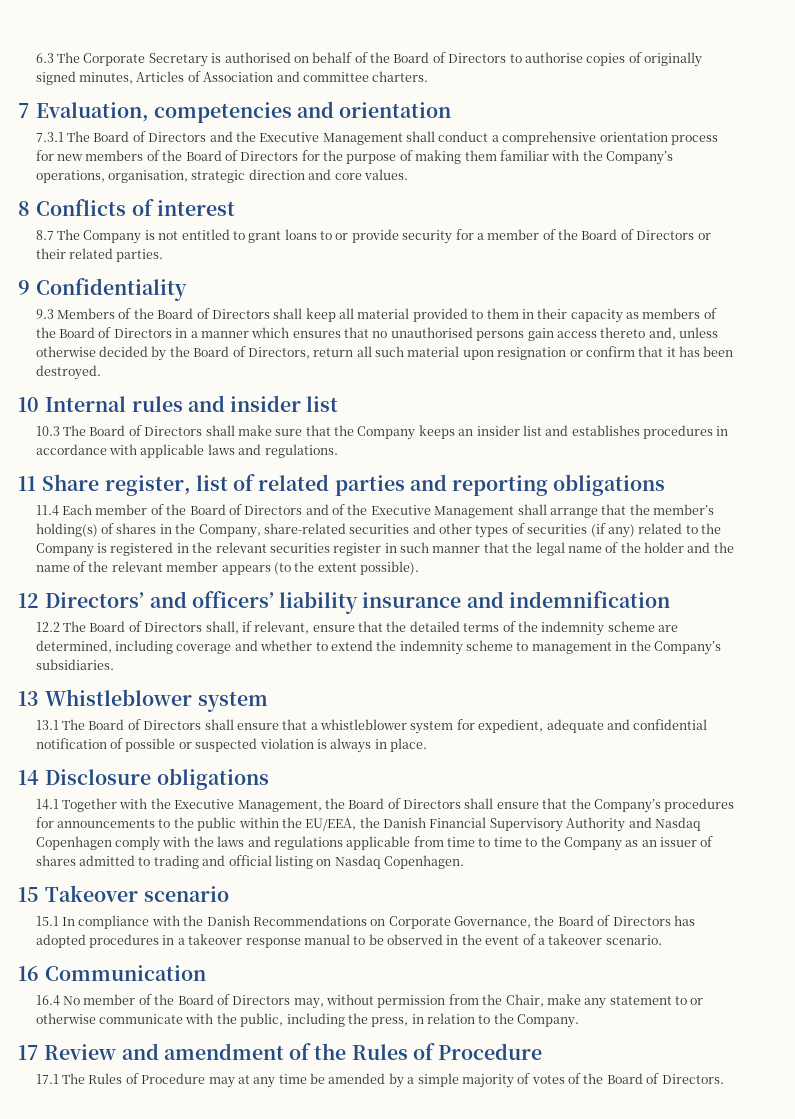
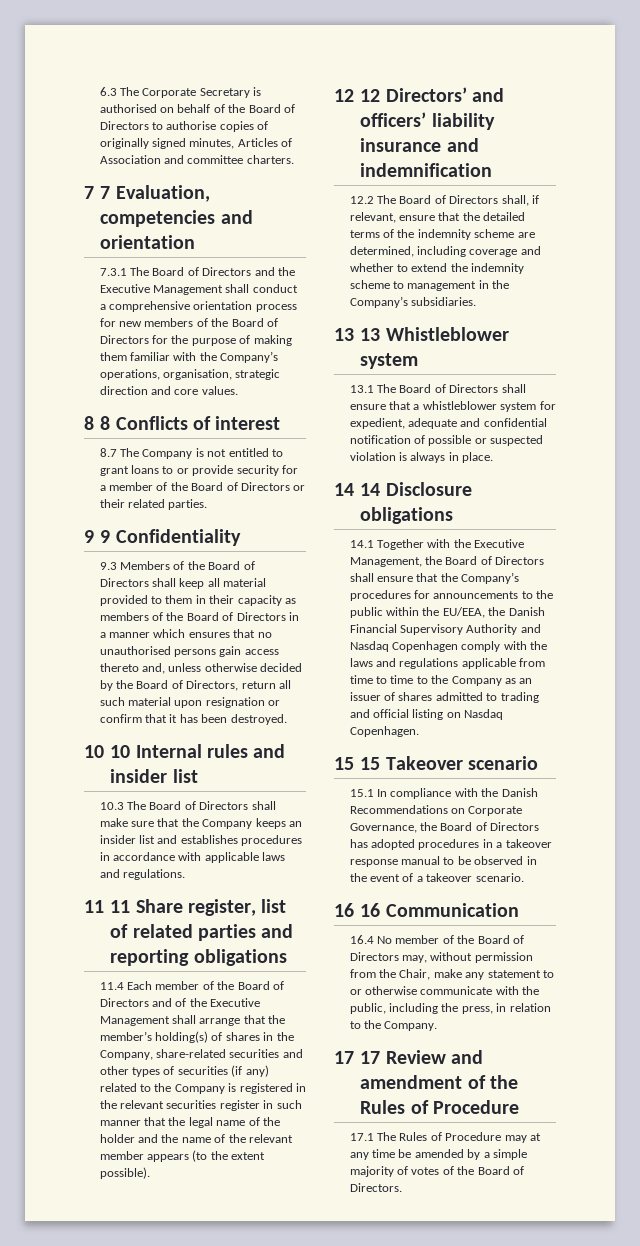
(29, 110) none -> [100,186,111,199] 7
(30, 208) none -> [100,416,111,430] 8
(30, 287) none -> [100,530,111,543] 9
(39, 404) none -> [110,745,131,758] 10
(36, 483) none -> [110,900,131,913] 11
(39, 600) none -> [360,89,381,102] 12
(39, 698) none -> [360,328,381,341] 13
(39, 777) none -> [360,483,381,496] 14
(39, 894) none -> [360,757,381,770] 15
(39, 973) none -> [360,903,381,917] 16
(38, 1052) none -> [360,1051,381,1064] 17

